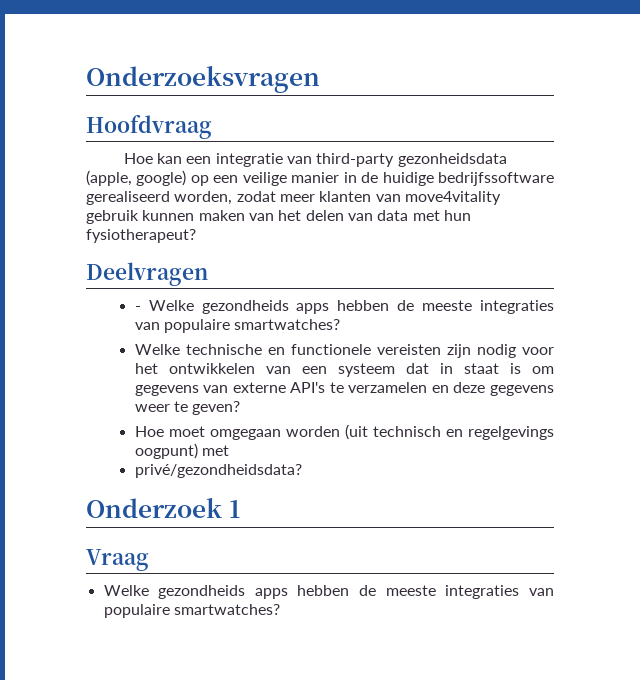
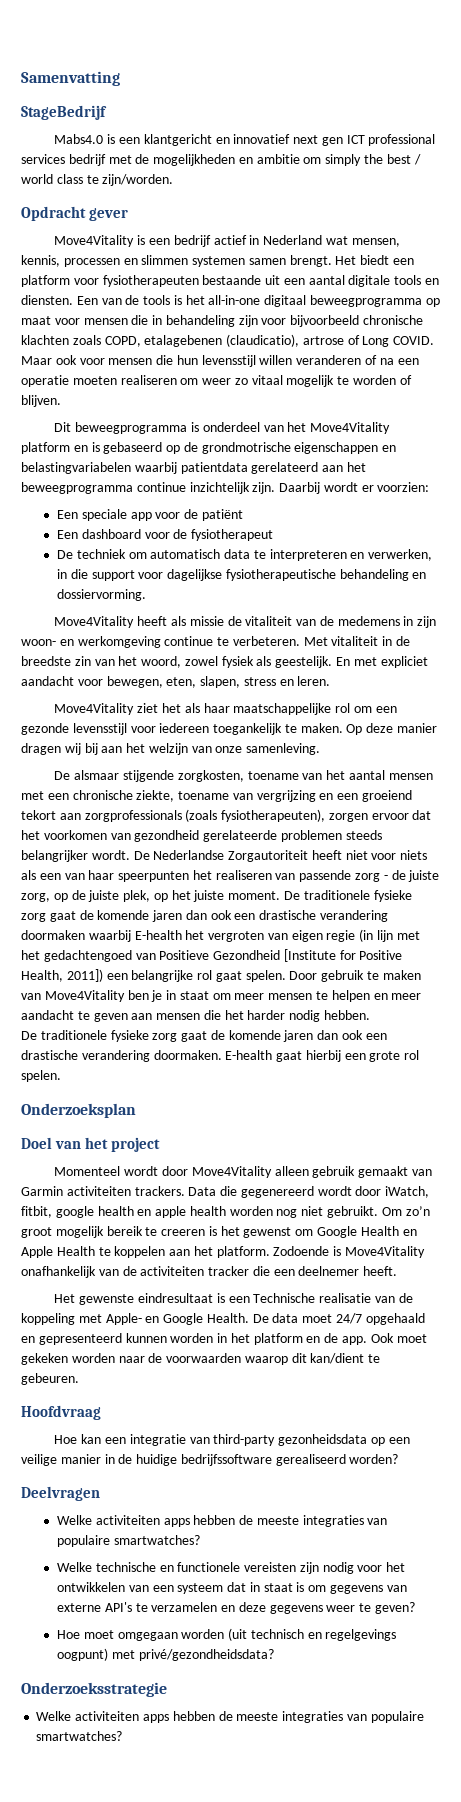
[86,66,320,93] Onderzoeksvragen -> [21,71,120,86] [21,105,107,120] [54,134,436,146] [21,154,421,166] [21,174,174,186] [21,206,129,221] [54,235,400,247] [21,255,415,267] [21,275,440,287] [21,295,440,307] [21,315,424,327] [21,334,435,347] [21,355,419,367] [21,375,412,387] [21,395,61,407] [54,422,391,434] [21,442,397,454] [21,462,366,474] [21,482,430,494] [56,509,243,521] [56,529,274,541] [56,549,433,561] [56,569,427,581] [56,589,146,601] [54,616,437,628] [21,636,411,648] [21,656,428,668] [21,676,331,688] [54,703,397,715] [21,723,438,735] [21,743,321,755] [54,770,433,782] [21,790,413,802] [21,809,432,822] [21,830,382,842] [21,850,428,862] [21,870,440,882] [21,890,412,902] [21,910,389,922] [21,929,420,942] [21,949,403,962] [21,969,421,982] [21,990,422,1002] [21,1010,371,1022] [21,1030,387,1042] [21,1050,420,1062] [21,1070,61,1082] [21,1103,136,1118] [21,1137,161,1152] [54,1166,432,1178] [21,1186,430,1198] [21,1206,430,1218] [21,1226,417,1238] [21,1246,426,1258] [21,1266,398,1278] [54,1293,413,1305] [21,1313,425,1325] [21,1333,427,1345] [21,1353,381,1365] [21,1373,79,1385] Samenvatting // StageBedrijf // Mabs4.0 is een klantgericht en innovatief next gen ICT professional services bedrijf met de mogelijkheden en ambitie om simply the best / world class te zijn/worden. // Opdracht gever // Move4Vitality is een bedrijf actief in Nederland wat mensen, kennis, processen en slimmen systemen samen brengt. Het biedt een platform voor fysiotherapeuten bestaande uit een aantal digitale tools en diensten. Een van de tools is het all-in-one digitaal beweegprogramma op maat voor mensen die in behandeling zijn voor bijvoorbeeld chronische klachten zoals COPD, etalagebenen (claudicatio), artrose of Long COVID. Maar ook voor mensen die hun levensstijl willen veranderen of na een operatie moeten realiseren om weer zo vitaal mogelijk te worden of blijven. // Dit beweegprogramma is onderdeel van het Move4Vitality platform en is gebaseerd op de grondmotrische eigenschappen en belastingvariabelen waarbij patientdata gerelateerd aan het beweegprogramma continue inzichtelijk zijn. Daarbij wordt er voorzien: // Een speciale app voor de patiënt // Een dashboard voor de fysiotherapeut // De techniek om automatisch data te interpreteren en verwerken, in die support voor dagelijkse fysiotherapeutische behandeling en dossiervorming. // Move4Vitality heeft als missie de vitaliteit van de medemens in zijn woon- en werkomgeving continue te verbeteren. Met vitaliteit in de breedste zin van het woord, zowel fysiek als geestelijk. En met expliciet aandacht voor bewegen, eten, slapen, stress en leren. // Move4Vitality ziet het als haar maatschappelijke rol om een gezonde levensstijl voor iedereen toegankelijk te maken. Op deze manier dragen wij bij aan het welzijn van onze samenleving. // De alsmaar stijgende zorgkosten, toename van het aantal mensen met een chronische ziekte, toename van vergrijzing en een groeiend tekort aan zorgprofessionals (zoals fysiotherapeuten), zorgen ervoor dat het voorkomen van gezondheid gerelateerde problemen steeds belangrijker wordt. De Nederlandse Zorgautoriteit heeft niet voor niets als een van haar speerpunten het realiseren van passende zorg - de juiste zorg, op de juiste plek, op het juiste moment. De traditionele fysieke zorg gaat de komende jaren dan ook een drastische verandering doormaken waarbij E-health het vergroten van eigen regie (in lijn met het gedachtengoed van Positieve Gezondheid [Institute for Positive Health, 2011]) een belangrijke rol gaat spelen. Door gebruik te maken van Move4Vitality ben je in staat om meer mensen te helpen en meer aandacht te geven aan mensen die het harder nodig hebben. // De traditionele fysieke zorg gaat de komende jaren dan ook een drastische verandering doormaken. E-health gaat hierbij een grote rol spelen. // Onderzoeksplan // Doel van het project // Momenteel wordt door Move4Vitality alleen gebruik gemaakt van Garmin activiteiten trackers. Data die gegenereerd wordt door iWatch, fitbit, google health en apple health worden nog niet gebruikt. Om zo’n groot mogelijk bereik te creeren is het gewenst om Google Health en Apple Health te koppelen aan het platform. Zodoende is Move4Vitality onafhankelijk van de activiteiten tracker die een deelnemer heeft. // Het gewenste eindresultaat is een Technische realisatie van de koppeling met Apple- en Google Health. De data moet 24/7 opgehaald en gepresenteerd kunnen worden in het platform en de app. Ook moet gekeken worden naar de voorwaarden waarop dit kan/dient te gebeuren.
[86,170,187,186] (apple, google) -> (368, 1440) none
[174,191,501,205] [86,210,471,224] [86,229,196,243] [86,262,208,286] [134,300,289,314] worden, zodat meer klanten van move4vitality gebruik kunnen maken van het delen van data met hun fysiotherapeut? // Deelvragen // - Welke gezondheids -> [349,1454,399,1464] [21,1486,100,1501] [56,1515,160,1525] worden? // Deelvragen // Welke activiteiten
(230, 450) // -> (135, 1654) none
[86,498,240,518] [86,549,149,571] [103,585,246,599] Onderzoek 1 // Vraag // Welke gezondheids -> [21,1682,167,1697] [36,1711,140,1721] Onderzoeksstrategie // Welke activiteiten

